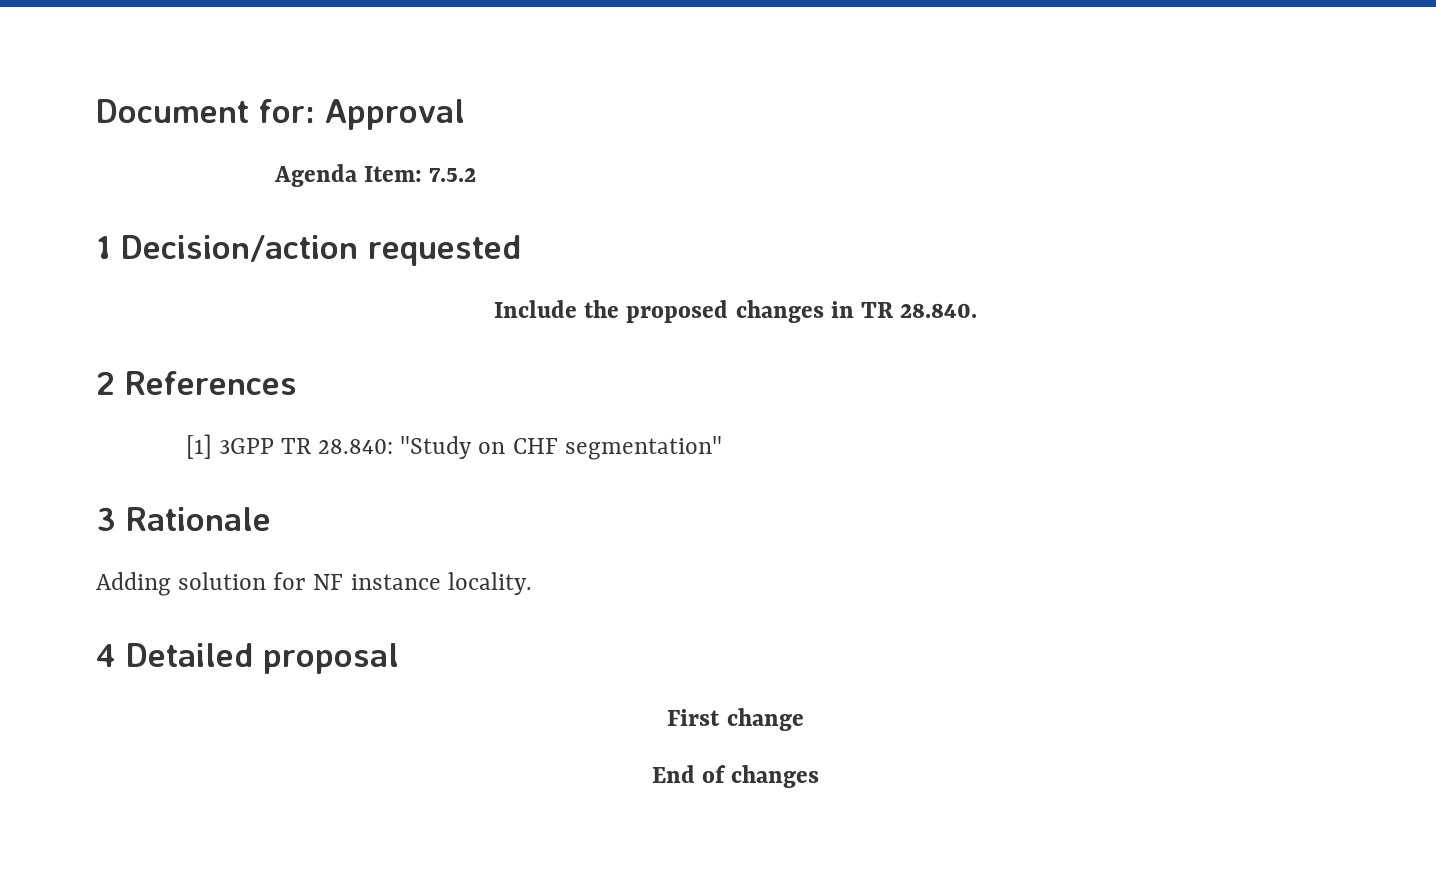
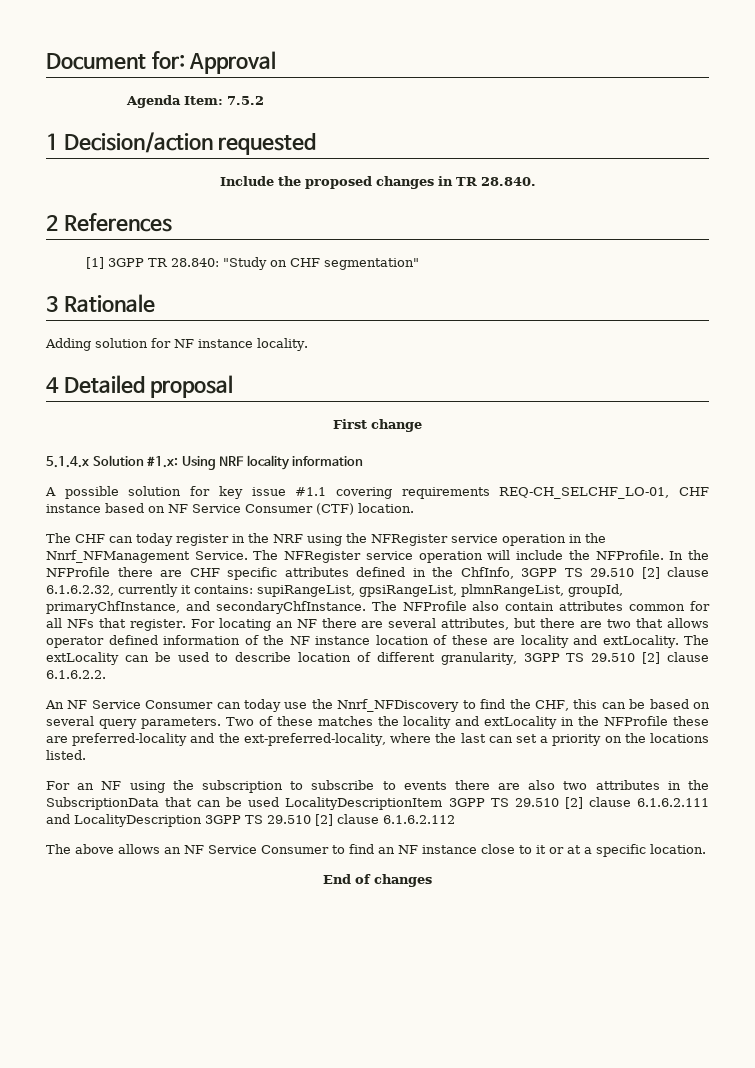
(804, 719) none -> [46,455,364,470] [45,486,709,499] [46,503,414,515] [46,533,606,546] [46,550,710,563] [46,567,709,580] [46,584,623,597] [46,601,711,614] [46,618,709,631] [46,635,709,648] [46,652,710,665] [46,670,106,679] [45,699,710,712] [46,716,710,729] [46,733,710,746] [46,750,86,760] [46,780,709,793] [46,797,710,810] [46,814,455,827] [46,844,706,857] // 5.1.4.x Solution #1.x: Using NRF locality information // A possible solution for key issue #1.1 covering requirements REQ-CH_SELCHF_LO-01, CHF instance based on NF Service Consumer (CTF) location. // The CHF can today register in the NRF using the NFRegister service operation in the Nnrf_NFManagement Service. The NFRegister service operation will include the NFProfile. In the NFProfile there are CHF specific attributes defined in the ChfInfo, 3GPP TS 29.510 [2] clause 6.1.6.2.32, currently it contains: supiRangeList, gpsiRangeList, plmnRangeList, groupId, primaryChfInstance, and secondaryChfInstance. The NFProfile also contain attributes common for all NFs that register. For locating an NF there are several attributes, but there are two that allows operator defined information of the NF instance location of these are locality and extLocality. The extLocality can be used to describe location of different granularity, 3GPP TS 29.510 [2] clause 6.1.6.2.2. // An NF Service Consumer can today use the Nnrf_NFDiscovery to find the CHF, this can be based on several query parameters. Two of these matches the locality and extLocality in the NFProfile these are preferred-locality and the ext-preferred-locality, where the last can set a priority on the locations listed. // For an NF using the subscription to subscribe to events there are also two attributes in the SubscriptionData that can be used LocalityDescriptionItem 3GPP TS 29.510 [2] clause 6.1.6.2.111 and LocalityDescription 3GPP TS 29.510 [2] clause 6.1.6.2.112 // The above allows an NF Service Consumer to find an NF instance close to it or at a specific location.

